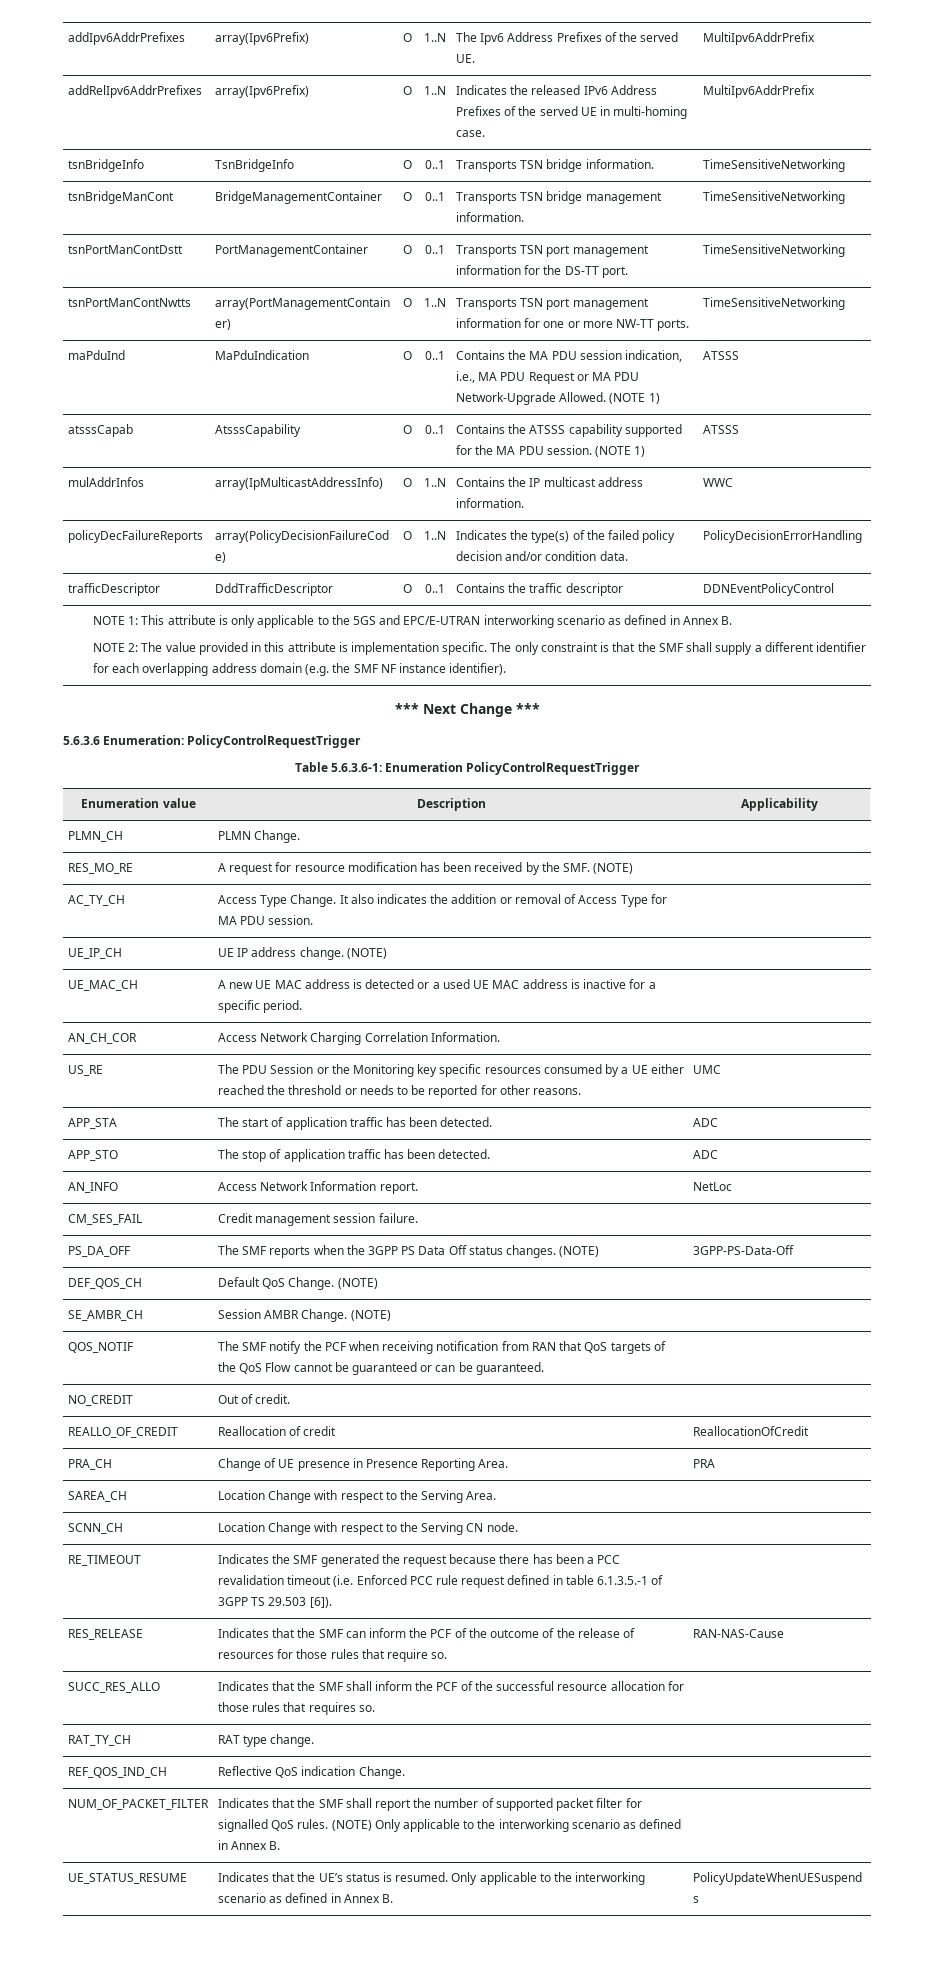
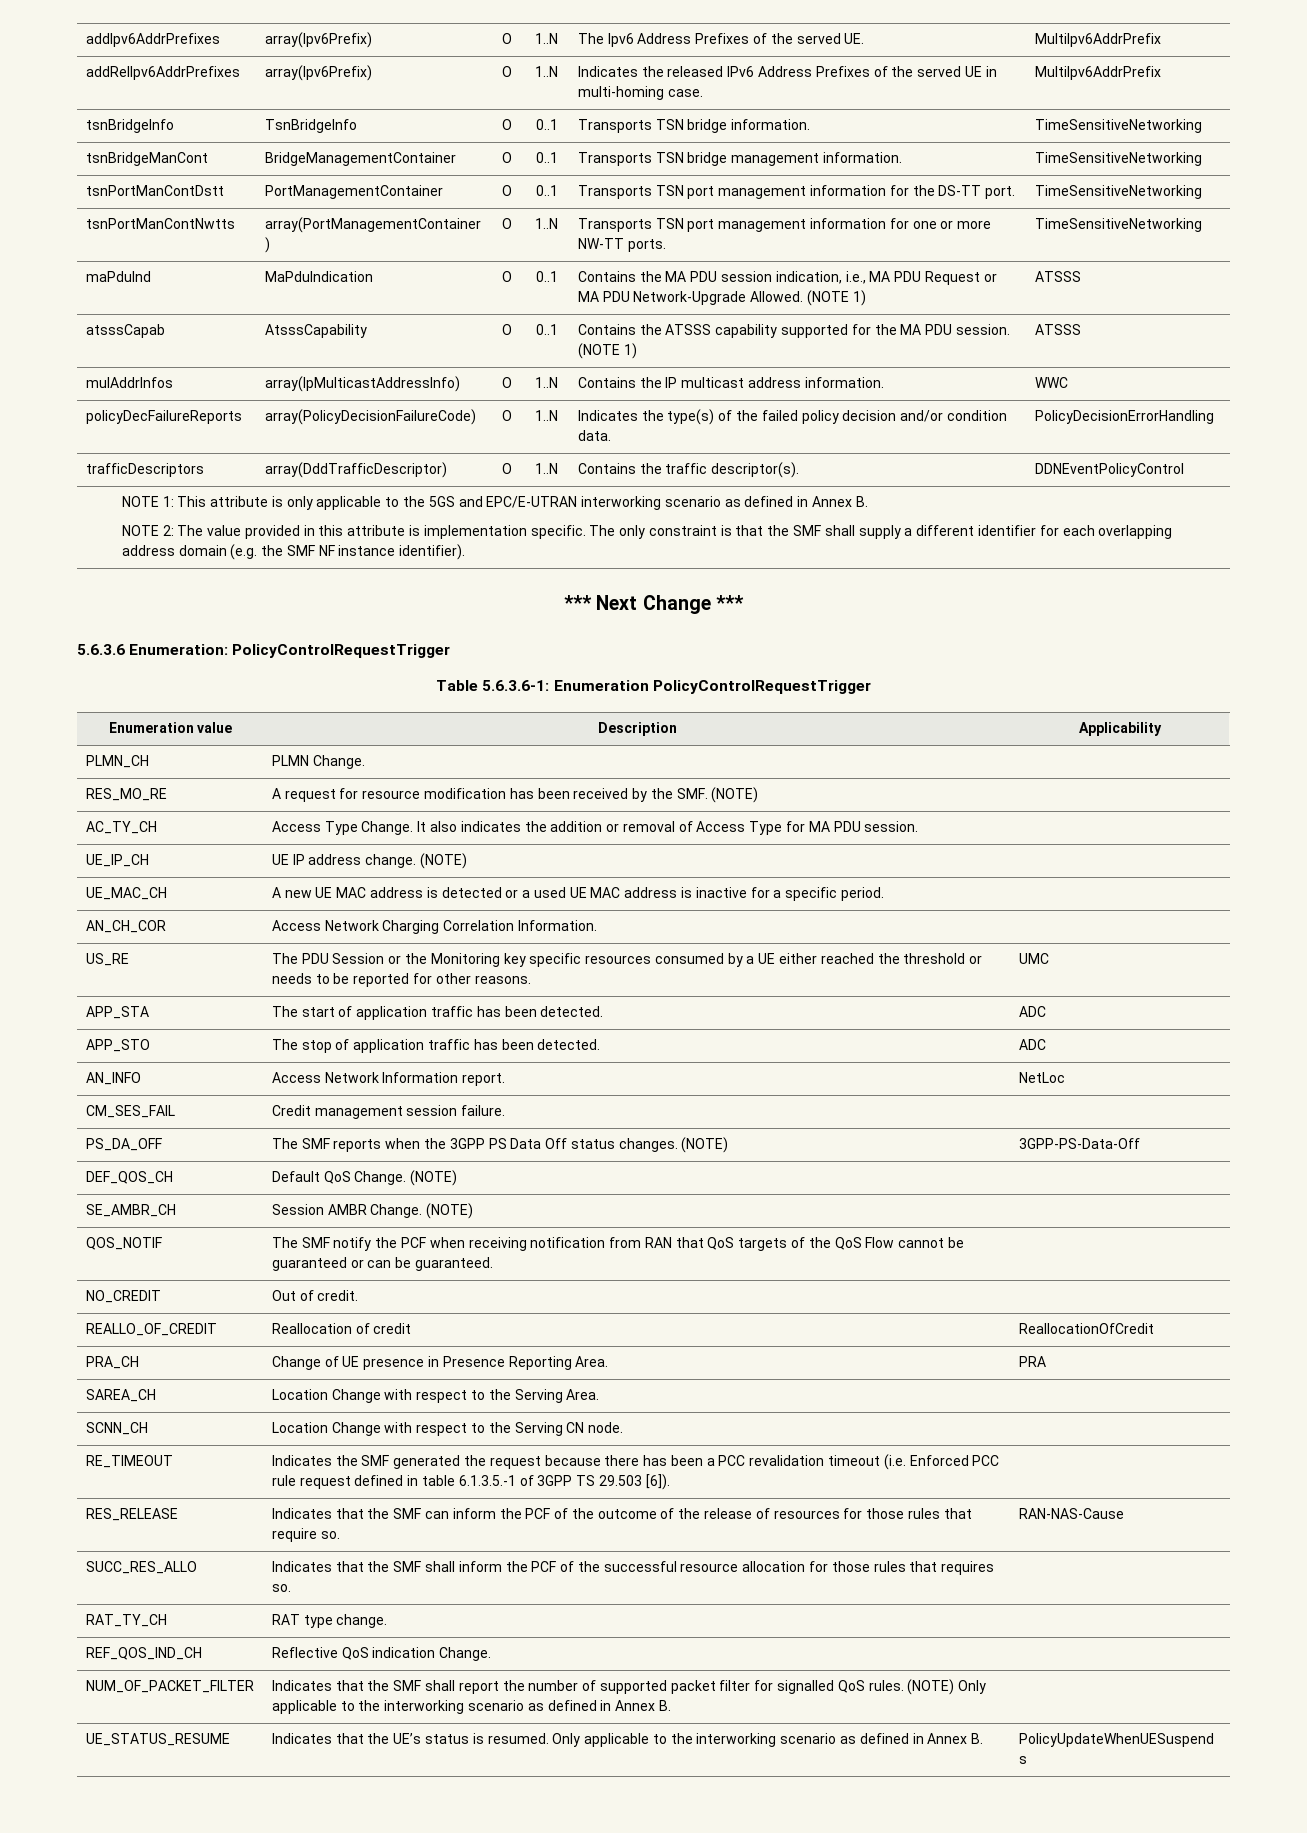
[67,583,160,596] [214,583,333,596] [402,584,412,593] [424,584,445,593] trafficDescriptor | DddTrafficDescriptor | O | 0..1 -> [85,463,204,477] [264,462,447,478] [501,463,512,474] [535,463,558,474] trafficDescriptors | array(DddTrafficDescriptor) | O | 1..N
[565,583,623,596] descriptor -> [711,462,800,478] descriptor(s).

